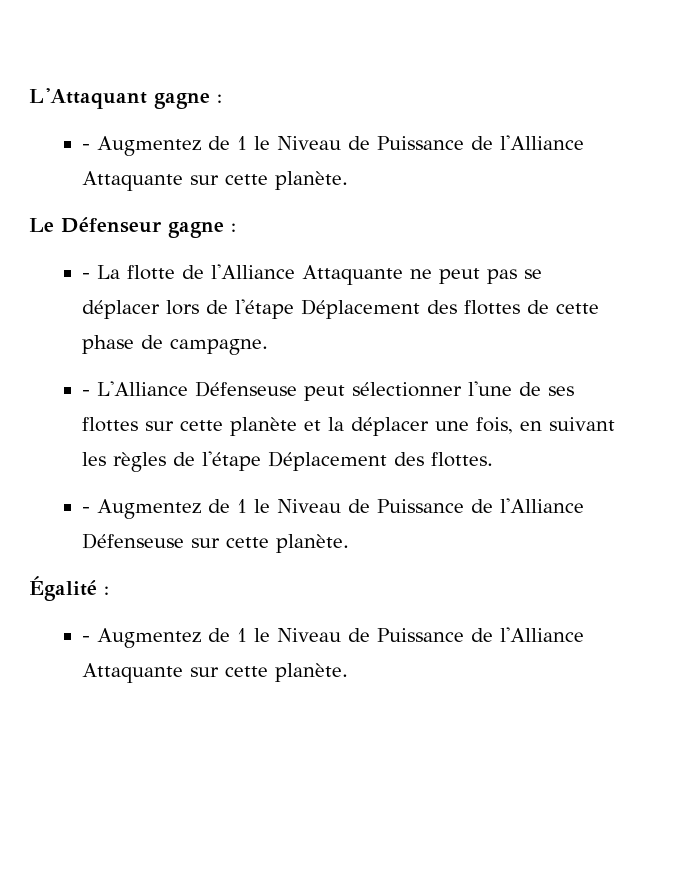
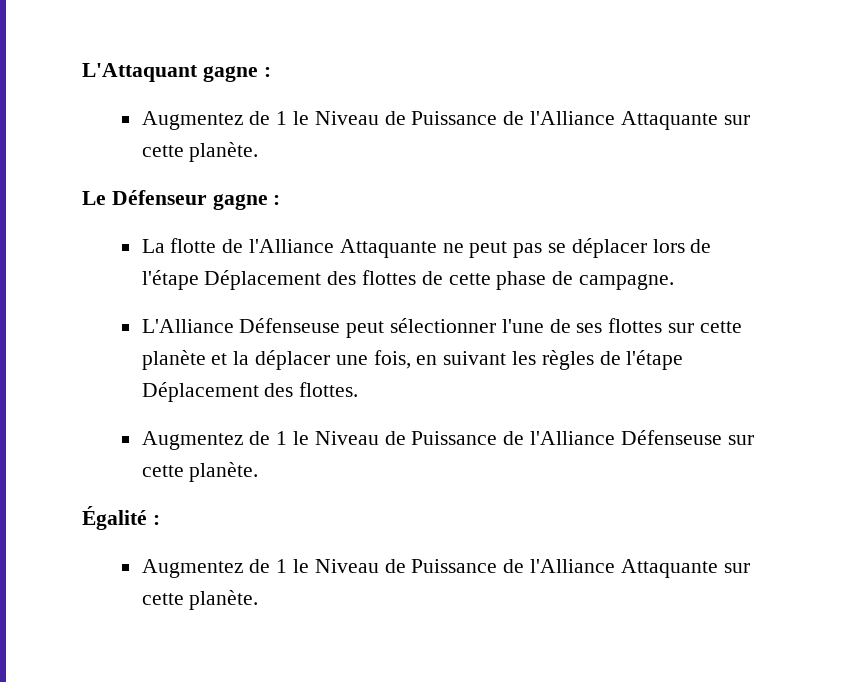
[82,144,91,150] - -> (271, 72) none
[82,273,91,279] - -> (281, 200) none
[82,390,91,396] - -> (675, 282) none
[82,507,91,513] - -> (359, 389) none
[82,636,91,642] - -> (160, 520) none

